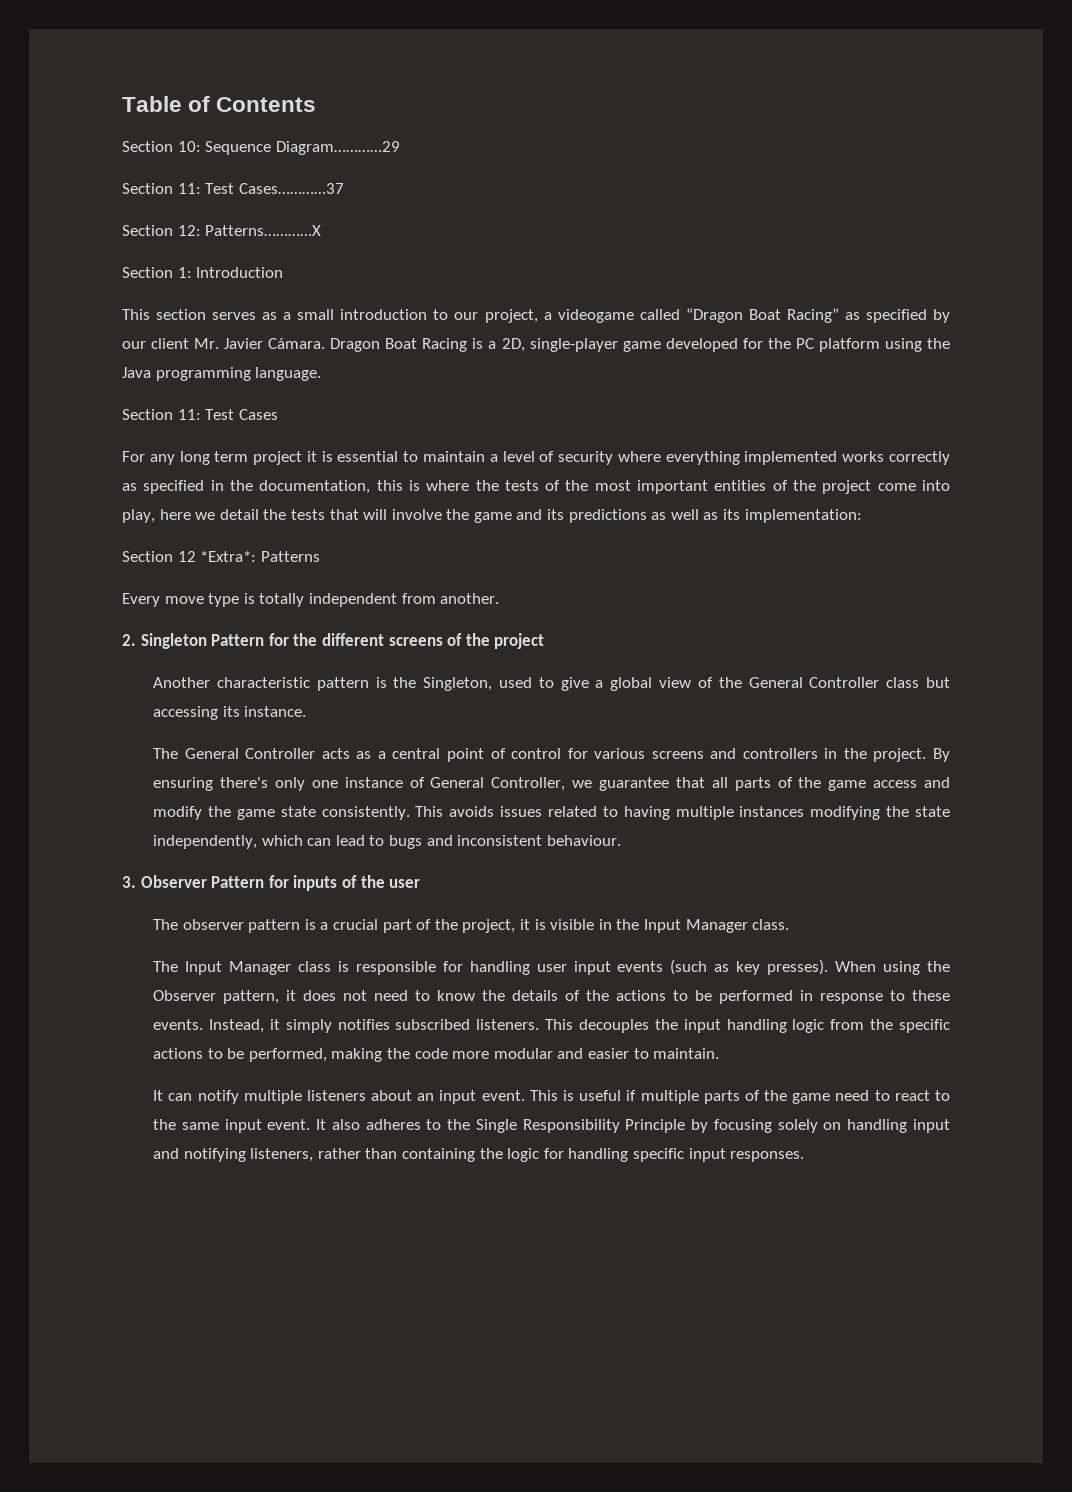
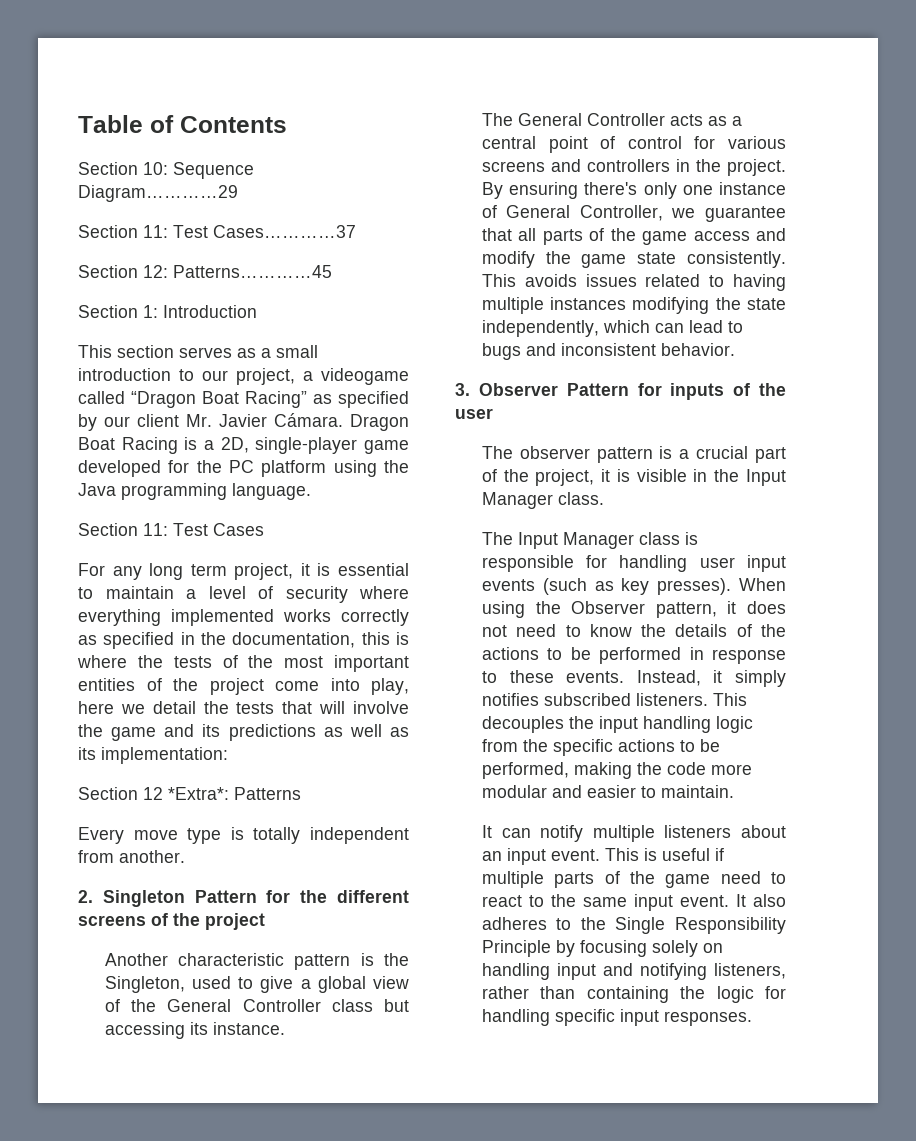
[205,225,322,236] Patterns…………X -> [173,265,332,278] Patterns…………45
[253,451,303,465] project -> [234,563,294,580] project,
[546,835,621,846] behaviour. -> [660,343,735,356] behavior.

